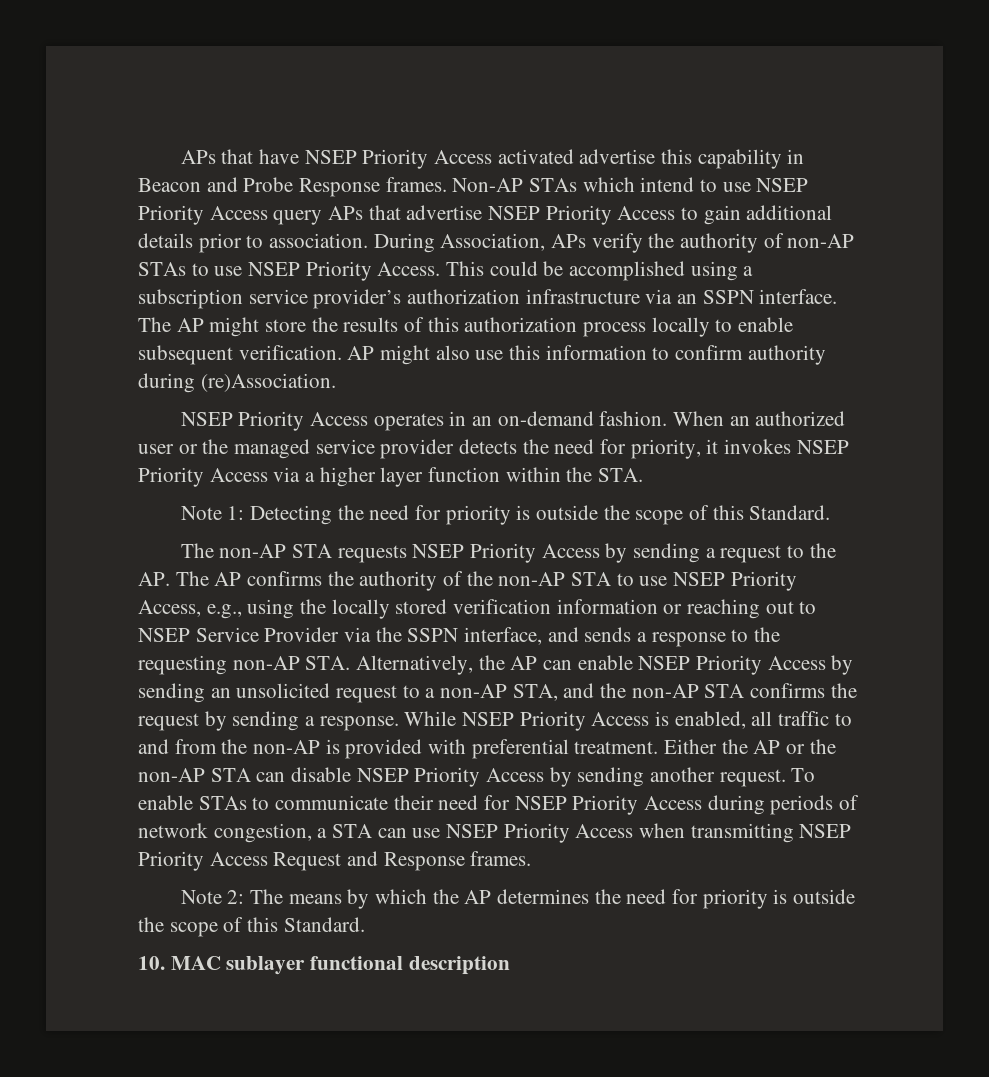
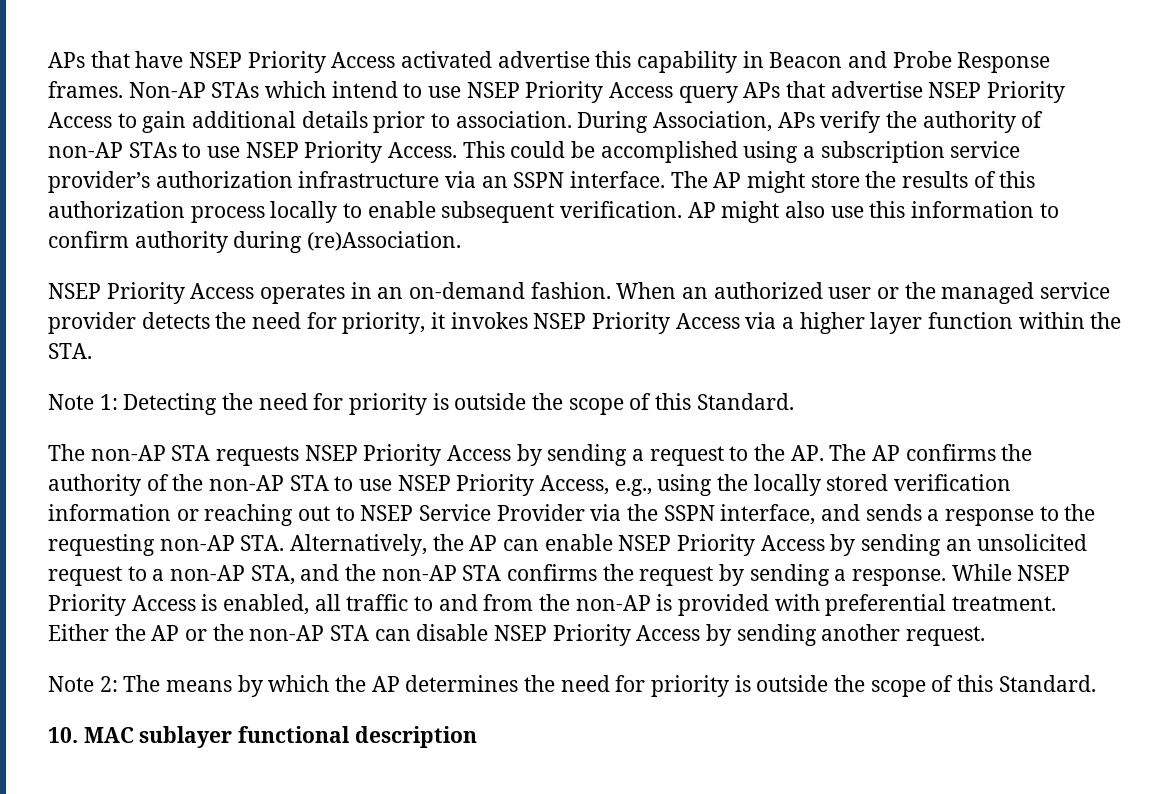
[791,768,816,782] [138,795,860,815] [138,823,852,843] [138,851,532,871] To enable STAs to communicate their need for NSEP Priority Access during periods of network congestion, a STA can use NSEP Priority Access when transmitting NSEP Priority Access Request and Response frames. -> (986, 636) none

